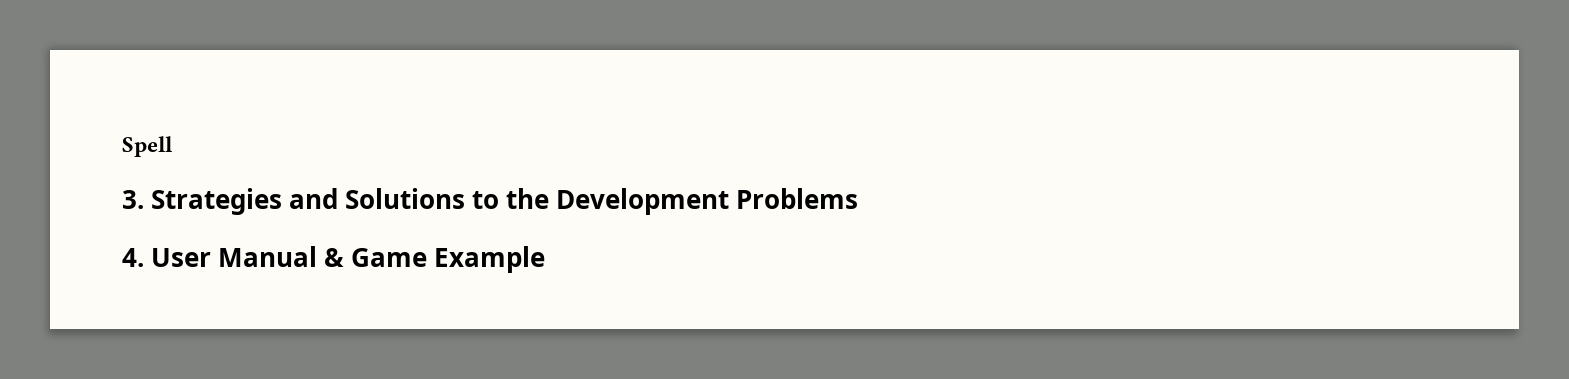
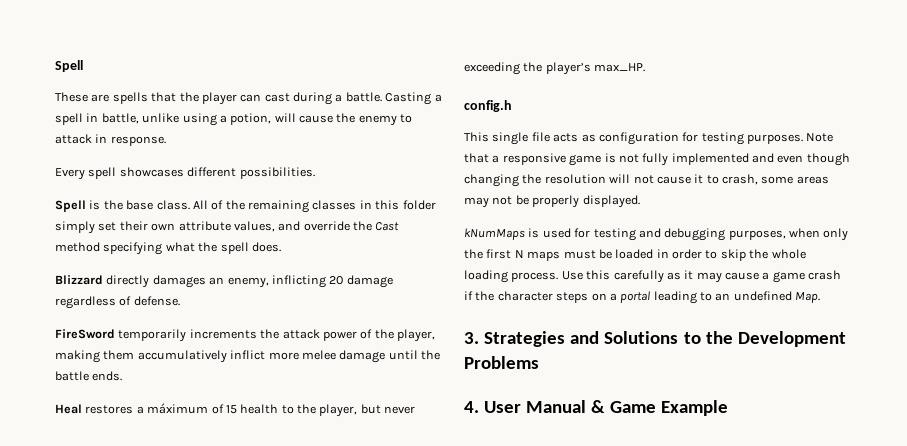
[122,136,173,157] Spell -> [55,60,83,72] [55,92,442,105] [55,113,413,126] [55,134,166,146] [55,167,315,180] [55,200,436,213] [55,221,400,234] [55,242,281,255] [55,275,393,288] [55,296,180,309] [55,329,435,342] [55,350,440,363] [55,371,123,381] [55,403,416,417] [464,62,646,75] [464,100,512,112] [464,132,834,145] [464,153,850,166] [464,174,829,187] [464,195,640,208] [464,228,849,241] [464,249,806,261] [464,270,842,283] [464,291,821,304] Spell // These are spells that the player can cast during a battle. Casting a spell in battle, unlike using a potion, will cause the enemy to attack in response. // Every spell showcases different possibilities. // Spell is the base class. All of the remaining classes in this folder simply set their own attribute values, and override the Cast method specifying what the spell does. // Blizzard directly damages an enemy, inflicting 20 damage regardless of defense. // FireSword temporarily increments the attack power of the player, making them accumulatively inflict more melee damage until the battle ends. // Heal restores a máximum of 15 health to the player, but never exceeding the player’s max_HP. // config.h // This single file acts as configuration for testing purposes. Note that a responsive game is not fully implemented and even though changing the resolution will not cause it to crash, some areas may not be properly displayed. // kNumMaps is used for testing and debugging purposes, when only the first N maps must be loaded in order to skip the whole loading process. Use this carefully as it may cause a game crash if the character steps on a portal leading to an undefined Map.

